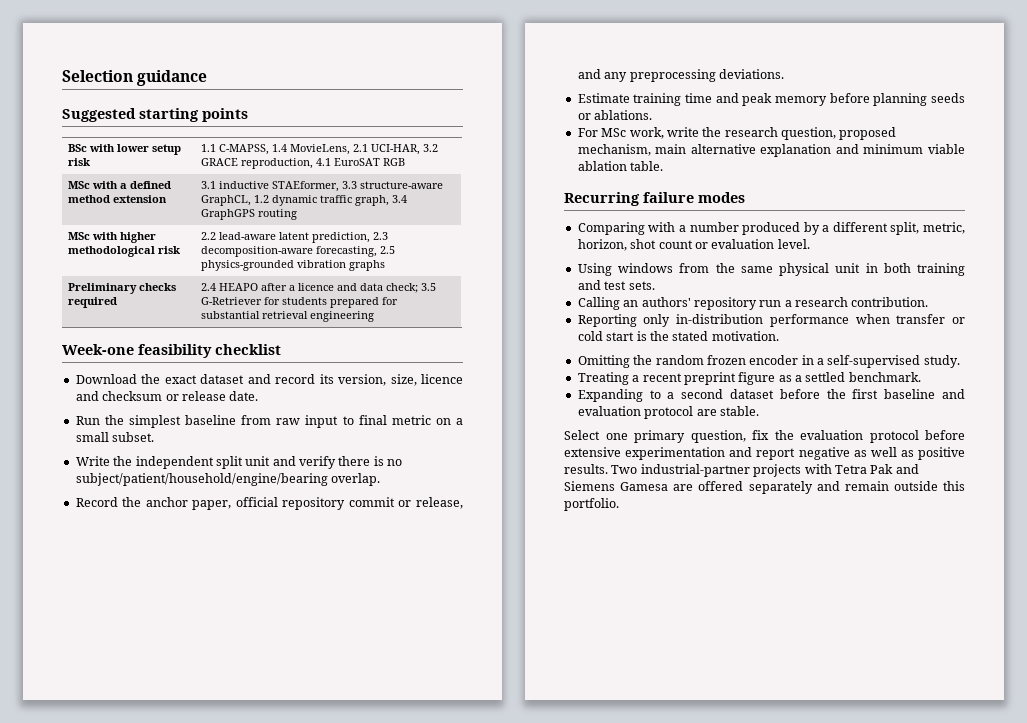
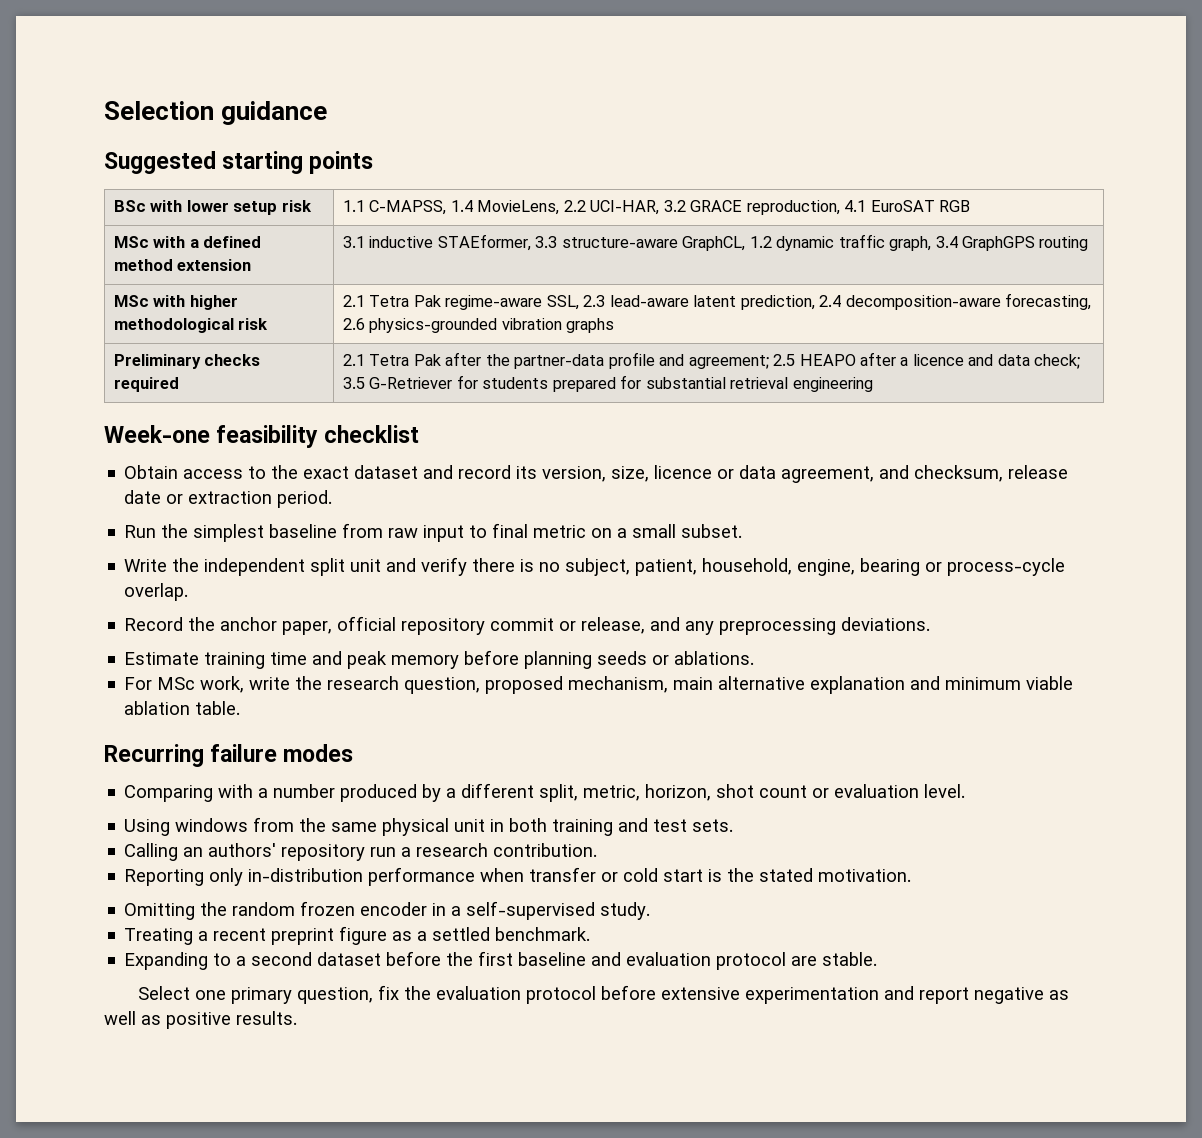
[352,144,368,152] 2.1 -> [563,200,586,212] 2.2
[200,232,216,240] 2.2 -> [342,295,606,310] 2.1 Tetra Pak regime-aware SSL, 2.3
[372,232,388,240] 2.3 -> [819,295,842,307] 2.4
[379,246,395,254] 2.5 -> [342,318,365,330] 2.6
[200,283,216,291] 2.4 -> [342,352,796,369] 2.1 Tetra Pak after the partner-data profile and agreement; 2.5
[75,374,137,384] Download -> [124,465,267,479] Obtain access to
[75,391,259,401] and checksum or release date. -> [717,465,1069,483] [124,490,333,508] or data agreement, and checksum, release date or extraction period.
[75,473,328,486] subject/patient/household/engine/bearing -> [565,558,1066,576] subject, patient, household, engine, bearing or process-cycle
[611,464,919,477] [564,481,965,494] [564,498,619,511] Two industrial-partner projects with Tetra Pak and Siemens Gamesa are offered separately and remain outside this portfolio. -> (297, 1018) none

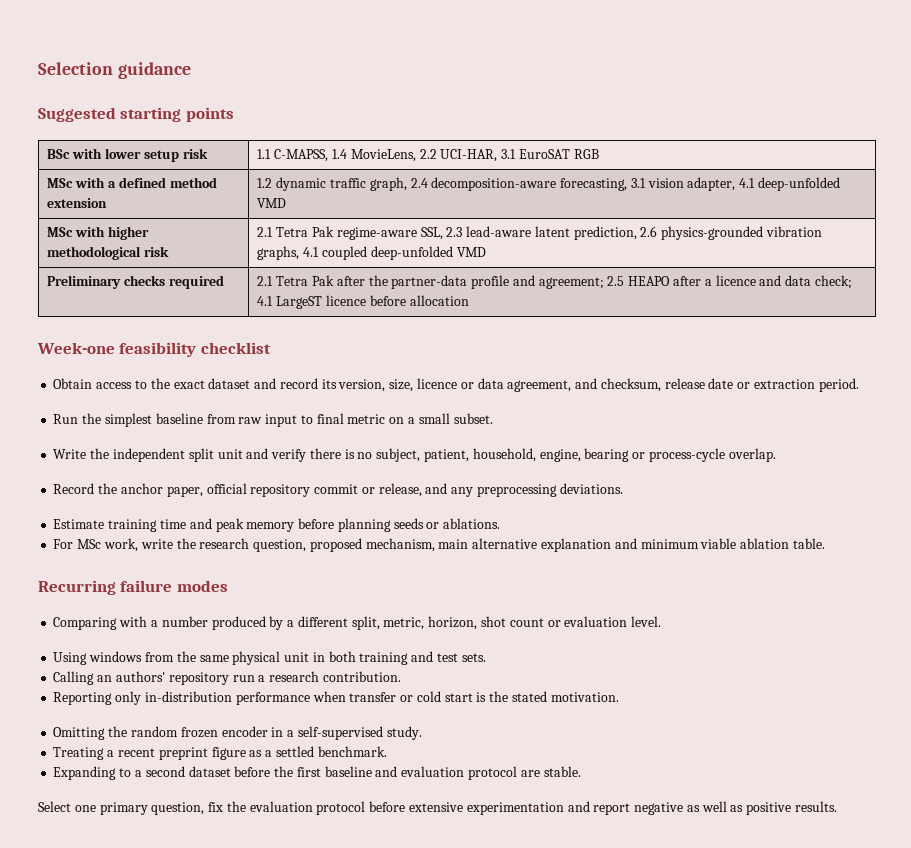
[663,200,867,215] 3.2 GRACE reproduction, 4.1 -> [501,149,517,159] 3.1
[342,234,1089,251] 3.1 inductive STAEformer, 3.3 structure-aware GraphCL, 1.2 dynamic traffic graph, 3.4 GraphGPS routing -> [257,177,841,191] [257,198,287,208] 1.2 dynamic traffic graph, 2.4 decomposition-aware forecasting, 3.1 vision adapter, 4.1 deep-unfolded VMD
[819,293,1091,310] [342,318,615,333] 2.4 decomposition-aware forecasting, 2.6 physics-grounded vibration graphs -> [640,226,823,240] [257,246,486,260] 2.6 physics-grounded vibration graphs, 4.1 coupled deep-unfolded VMD
[342,375,873,392] 3.5 G-Retriever for students prepared for substantial retrieval engineering -> [257,295,469,309] 4.1 LargeST licence before allocation

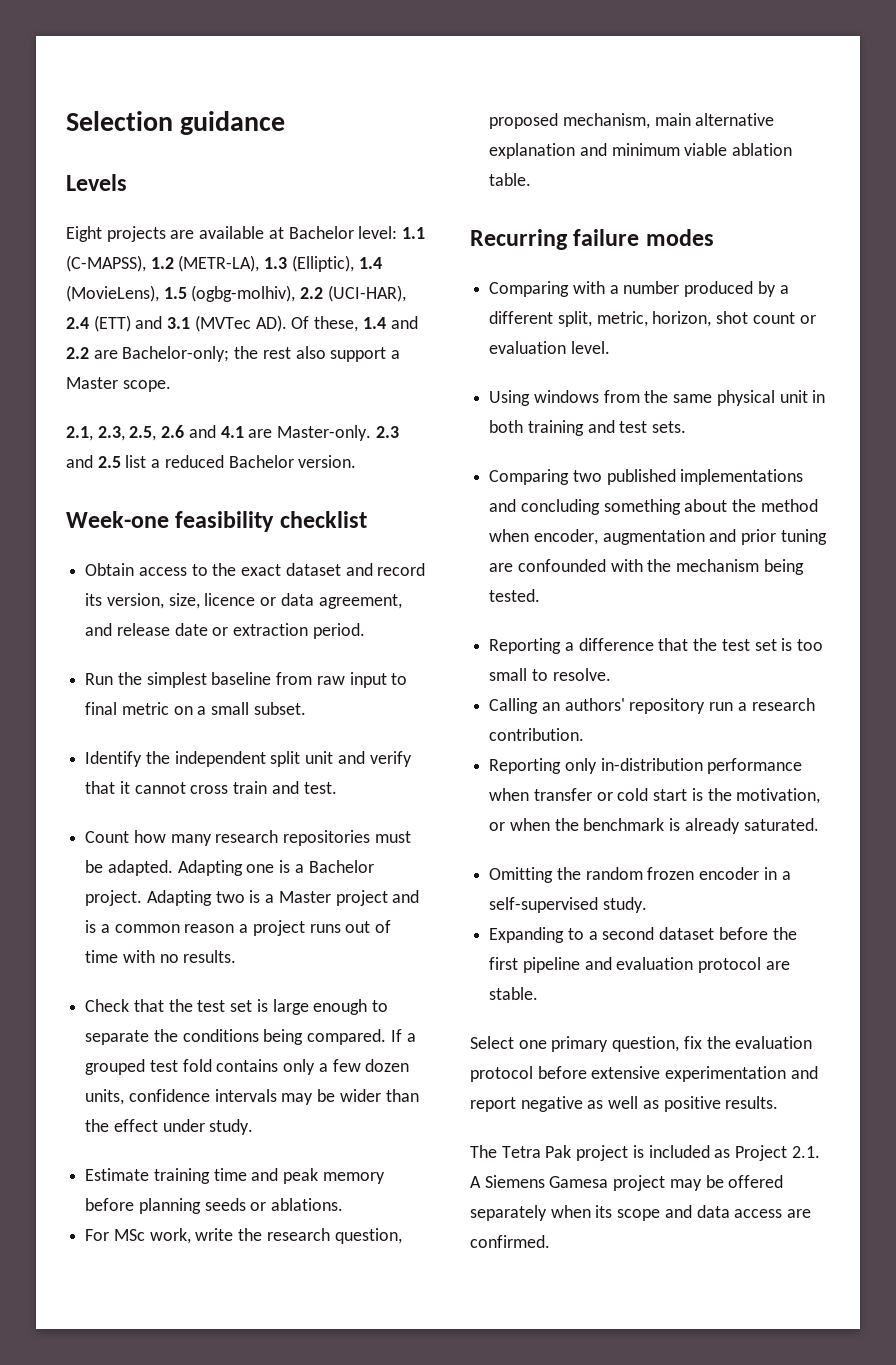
[38,107,234,122] [47,148,208,162] [257,149,599,162] [47,177,217,188] [47,198,108,208] [257,177,841,191] [257,198,287,208] [47,226,150,240] [47,246,170,260] [257,226,823,240] [257,246,486,260] [47,275,225,289] [257,275,852,289] [257,295,469,309] Suggested starting points // BSc with lower setup risk | 1.1 C-MAPSS, 1.4 MovieLens, 2.2 UCI-HAR, 3.1 EuroSAT RGB // MSc with a defined method extension | 1.2 dynamic traffic graph, 2.4 decomposition-aware forecasting, 3.1 vision adapter, 4.1 deep-unfolded VMD // MSc with higher methodological risk | 2.1 Tetra Pak regime-aware SSL, 2.3 lead-aware latent prediction, 2.6 physics-grounded vibration graphs, 4.1 coupled deep-unfolded VMD // Preliminary checks required | 2.1 Tetra Pak after the partner-data profile and agreement; 2.5 HEAPO after a licence and data check; 4.1 LargeST licence before allocation -> [66,174,127,191] [66,226,426,242] [66,255,382,272] [66,285,406,302] [66,315,418,332] [66,346,401,362] [66,377,171,392] [66,425,399,441] [66,455,357,468] Levels // Eight projects are available at Bachelor level: 1.1 (C-MAPSS), 1.2 (METR-LA), 1.3 (Elliptic), 1.4 (MovieLens), 1.5 (ogbg-molhiv), 2.2 (UCI-HAR), 2.4 (ETT) and 3.1 (MVTec AD). Of these, 1.4 and 2.2 are Bachelor-only; the rest also support a Master scope. // 2.1, 2.3, 2.5, 2.6 and 4.1 are Master-only. 2.3 and 2.5 list a reduced Bachelor version.
[600,378,661,392] checksum, -> (113, 629) none
[53,449,87,459] Write -> [85,751,143,767] Identify
[309,448,776,462] [53,483,623,497] there is no subject, patient, household, engine, bearing or process-cycle overlap. // Record the anchor paper, official repository commit or release, and any preprocessing deviations. -> [85,781,337,794] [85,830,411,846] [85,860,374,876] [85,890,420,906] [85,920,392,936] [85,950,237,963] [85,999,389,1015] [85,1029,416,1045] [85,1059,410,1075] [85,1089,419,1105] [85,1119,254,1135] that it cannot cross train and test. // Count how many research repositories must be adapted. Adapting one is a Bachelor project. Adapting two is a Master project and is a common reason a project runs out of time with no results. // Check that the test set is large enough to separate the conditions being compared. If a grouped test fold contains only a few dozen units, confidence intervals may be wider than the effect under study.
(486, 657) none -> [489,469,804,485] [489,499,818,515] [489,529,827,545] [489,559,804,575] [489,589,541,602] [489,638,824,654] [489,668,611,681] // Comparing two published implementations and concluding something about the method when encoder, augmentation and prior tuning are confounded with the mechanism being tested. // Reporting a difference that the test set is too small to resolve.
[511,691,619,702] stated motivation. -> [736,788,821,804] [489,818,819,834] motivation, or when the benchmark is already saturated.
[53,746,387,760] // Treating a recent preprint figure as a settled benchmark. -> (647, 905) none
[324,766,372,777] baseline -> [522,957,580,973] pipeline
(838, 806) none -> [470,1145,820,1161] [470,1175,784,1191] [470,1205,812,1221] [470,1235,550,1248] // The Tetra Pak project is included as Project 2.1. A Siemens Gamesa project may be offered separately when its scope and data access are confirmed.

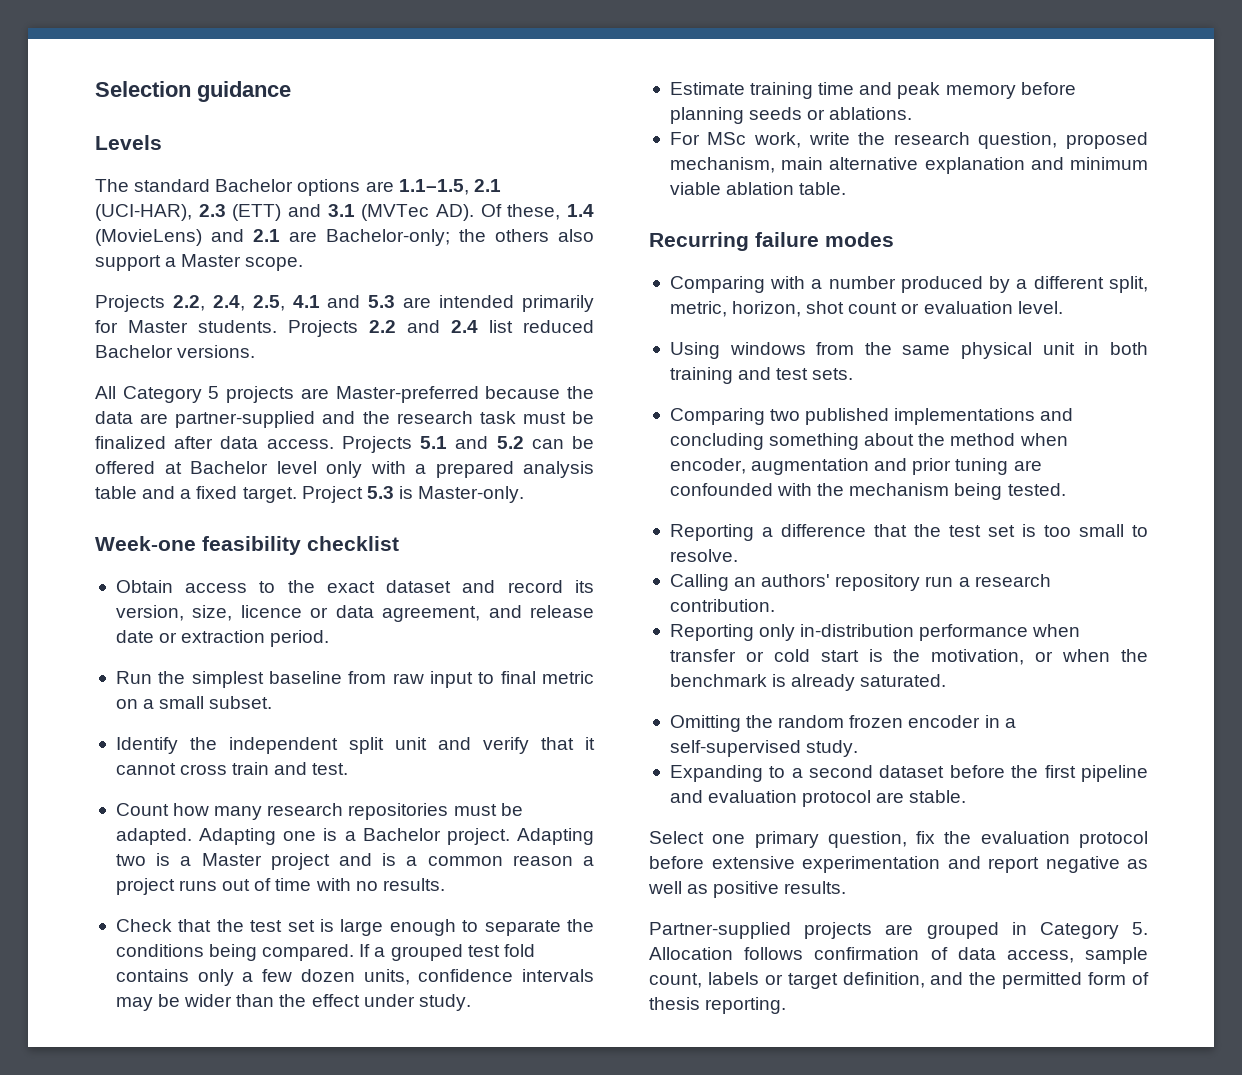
[66,226,426,242] [66,255,382,272] [66,285,406,302] [66,317,89,329] Eight projects are available at Bachelor level: 1.1 (C-MAPSS), 1.2 (METR-LA), 1.3 (Elliptic), 1.4 (MovieLens), 1.5 (ogbg-molhiv), 2.2 (UCI-HAR), 2.4 -> [95,179,501,196] [95,204,226,221] The standard Bachelor options are 1.1–1.5, 2.1 (UCI-HAR), 2.3
[390,316,418,329] [66,347,89,359] and 2.2 -> [95,229,280,246] (MovieLens) and 2.1
[262,347,291,359] rest -> [495,229,549,242] others
[66,425,399,441] [66,455,357,468] 2.1, 2.3, 2.5, 2.6 and 4.1 are Master-only. 2.3 and 2.5 list a reduced Bachelor version. -> [95,295,595,312] [95,320,594,337] [95,345,256,358] [95,386,594,403] [95,411,594,428] [95,436,594,453] [95,461,594,478] [95,486,525,503] Projects 2.2, 2.4, 2.5, 4.1 and 5.3 are intended primarily for Master students. Projects 2.2 and 2.4 list reduced Bachelor versions. // All Category 5 projects are Master-preferred because the data are partner-supplied and the research task must be finalized after data access. Projects 5.1 and 5.2 can be offered at Bachelor level only with a prepared analysis table and a fixed target. Project 5.3 is Master-only.
[470,1145,820,1161] [470,1175,784,1191] [470,1205,812,1221] [470,1235,550,1248] The Tetra Pak project is included as Project 2.1. A Siemens Gamesa project may be offered separately when its scope and data access are confirmed. -> [649,922,1148,939] [649,947,1148,964] [649,972,1149,989] [649,997,787,1014] Partner-supplied projects are grouped in Category 5. Allocation follows confirmation of data access, sample count, labels or target definition, and the permitted form of thesis reporting.

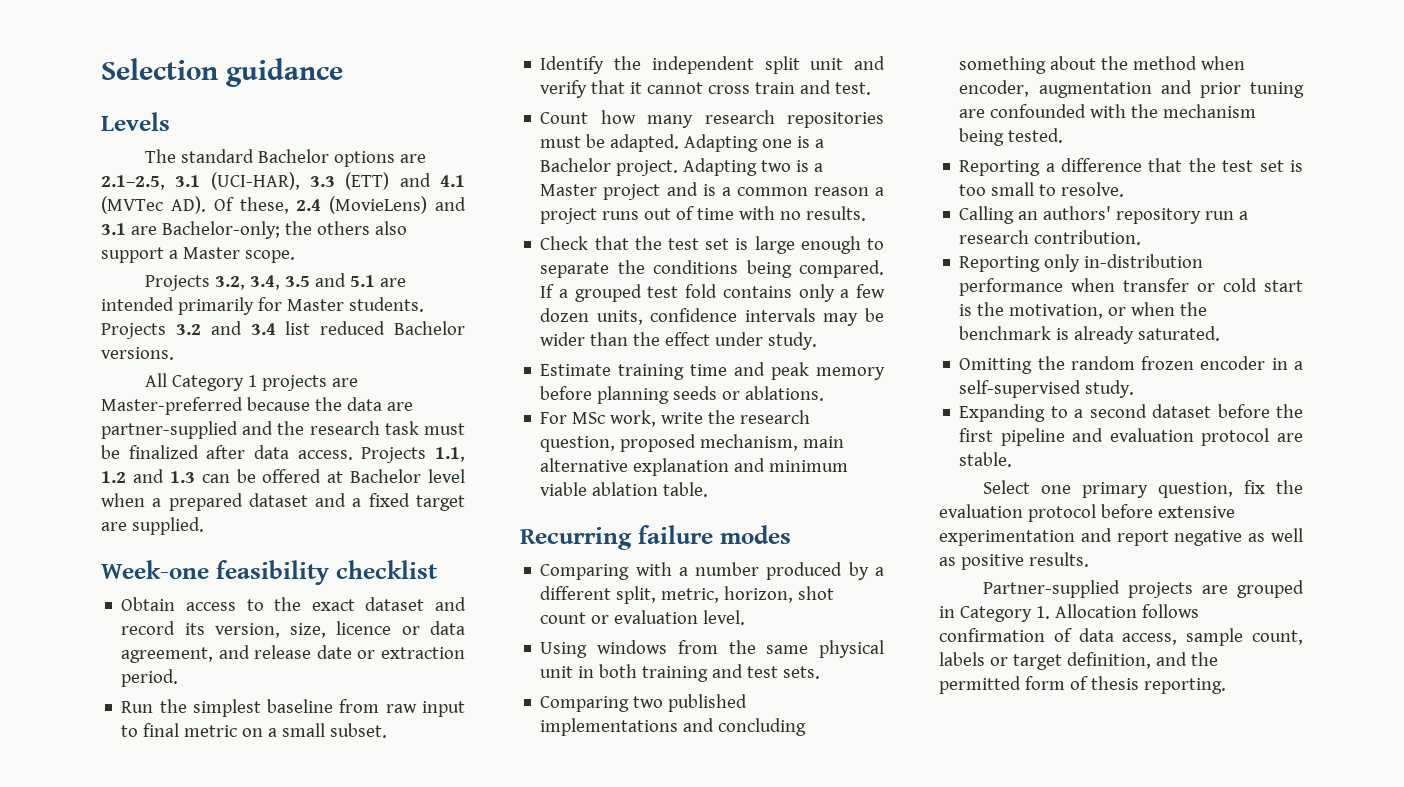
[398,179,501,195] [95,204,226,221] 1.1–1.5, 2.1 (UCI-HAR), 2.3 -> [101,172,335,190] 2.1–2.5, 3.1 (UCI-HAR), 3.3
[327,204,355,217] 3.1 -> [439,175,465,187] 4.1
[567,204,594,217] 1.4 -> [296,199,322,211] 2.4
[253,229,280,242] 2.1 -> [101,223,126,235] 3.1
[172,295,396,311] 2.2, 2.4, 2.5, 4.1 and 5.3 -> [214,273,375,290] 3.2, 3.4, 3.5 and 5.1
[369,320,478,333] 2.2 and 2.4 -> [175,321,276,335] 3.2 and 3.4
[208,386,220,399] 5 -> [247,375,257,387] 1
[420,436,524,449] 5.1 and 5.2 -> [435,447,465,462] [101,469,195,483] 1.1, 1.2 and 1.3
[326,461,594,478] [95,486,525,503] only with a prepared analysis table and a fixed target. Project 5.3 is Master-only. -> [101,493,465,511] [101,517,204,535] when a prepared dataset and a fixed target are supplied.
[1132,922,1148,935] 5. -> [1035,606,1050,619] 1.

